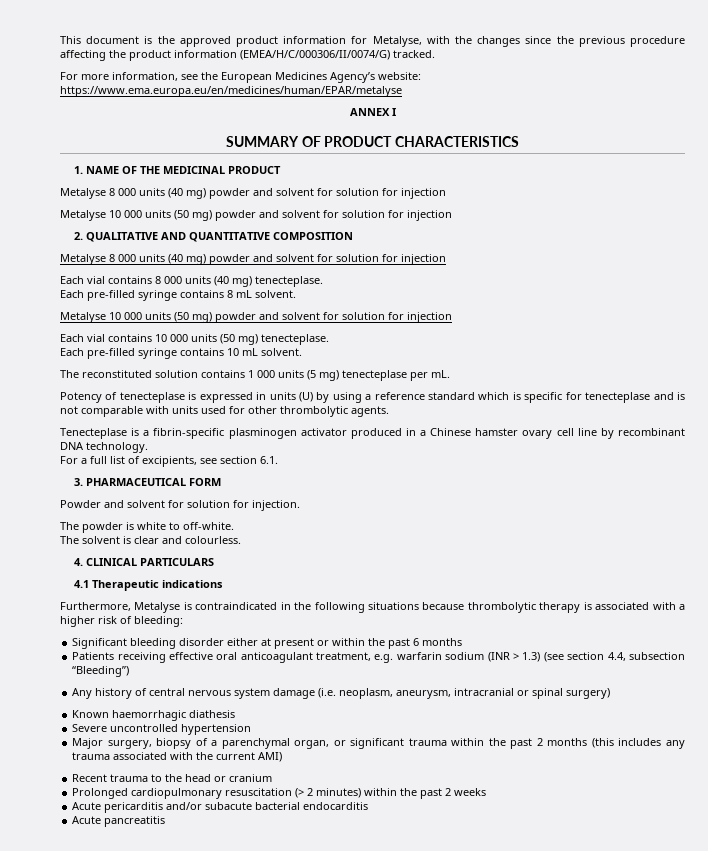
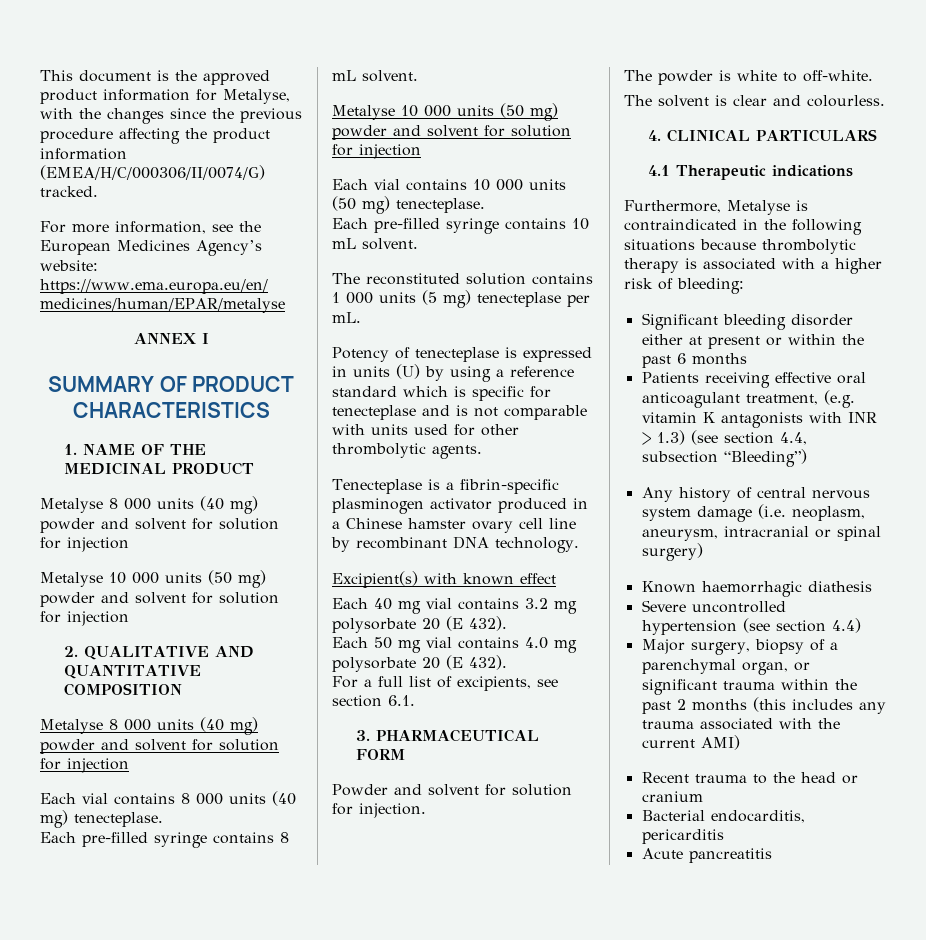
(148, 447) none -> [332,571,556,588] [332,598,577,614] [332,616,507,633] [332,637,577,653] [332,655,507,672] // Excipient(s) with known effect // Each 40 mg vial contains 3.2 mg polysorbate 20 (E 432). // Each 50 mg vial contains 4.0 mg polysorbate 20 (E 432).
[374,652,510,663] e.g. warfarin sodium (INR -> [823,390,855,408] [641,412,877,428] (e.g. vitamin K antagonists with INR
(252, 729) none -> [742,618,861,633] (see section 4.4)
[72,788,487,799] [72,802,369,813] Prolonged cardiopulmonary resuscitation (> 2 minutes) within the past 2 weeks // Acute pericarditis and/or subacute bacterial endocarditis -> [641,810,805,823] [641,829,724,844] Bacterial endocarditis, pericarditis

